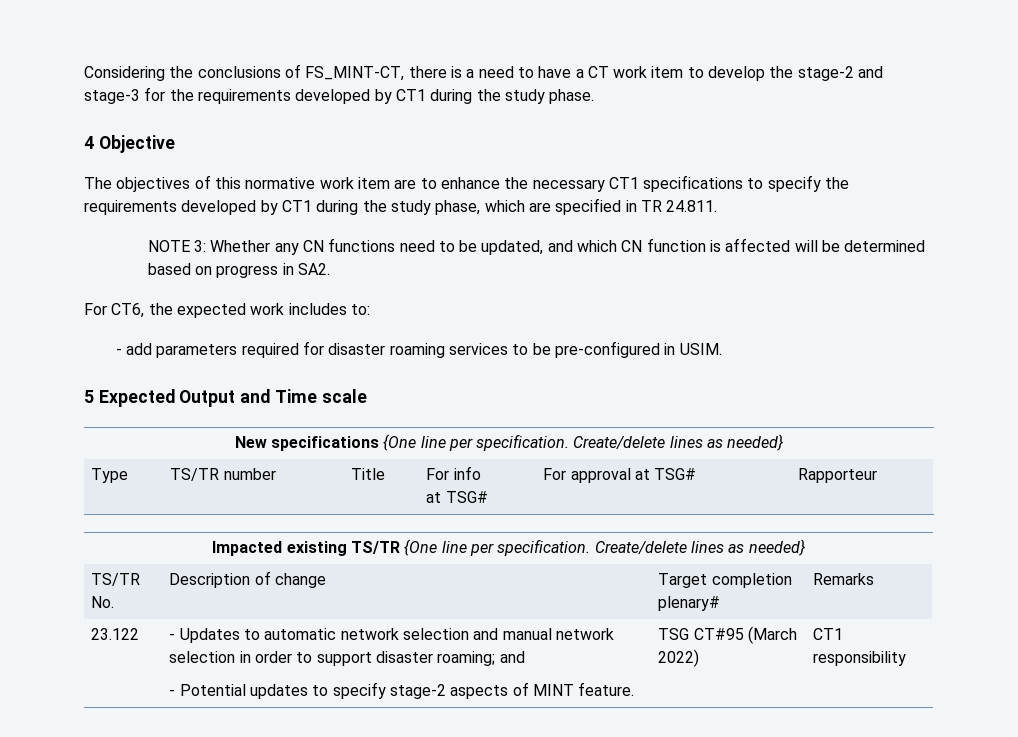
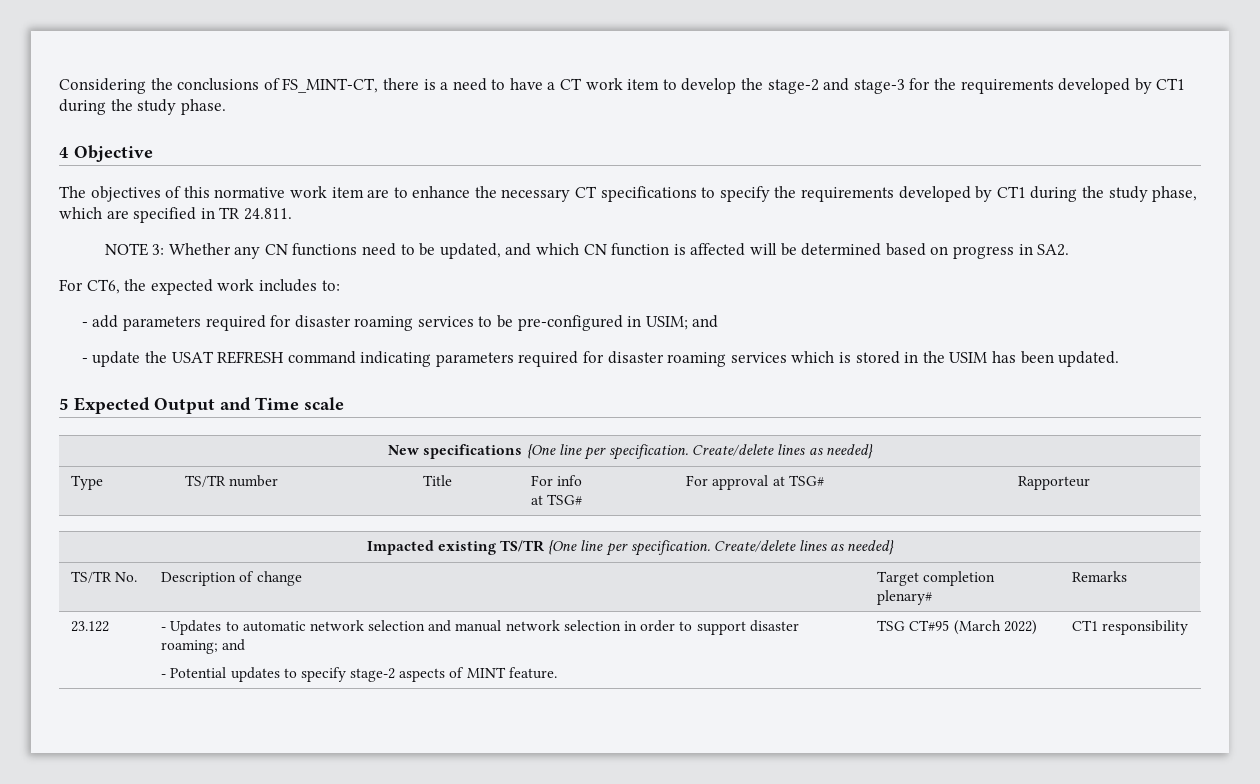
[608,177,639,189] CT1 -> [575,186,598,198] CT
[679,343,722,355] USIM. -> [645,315,719,330] [81,351,1120,367] USIM; and // - update the USAT REFRESH command indicating parameters required for disaster roaming services which is stored in the USIM has been updated.

